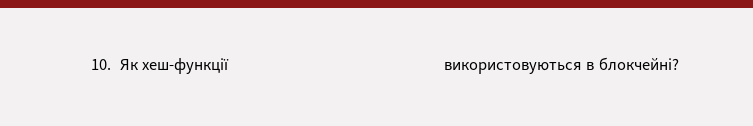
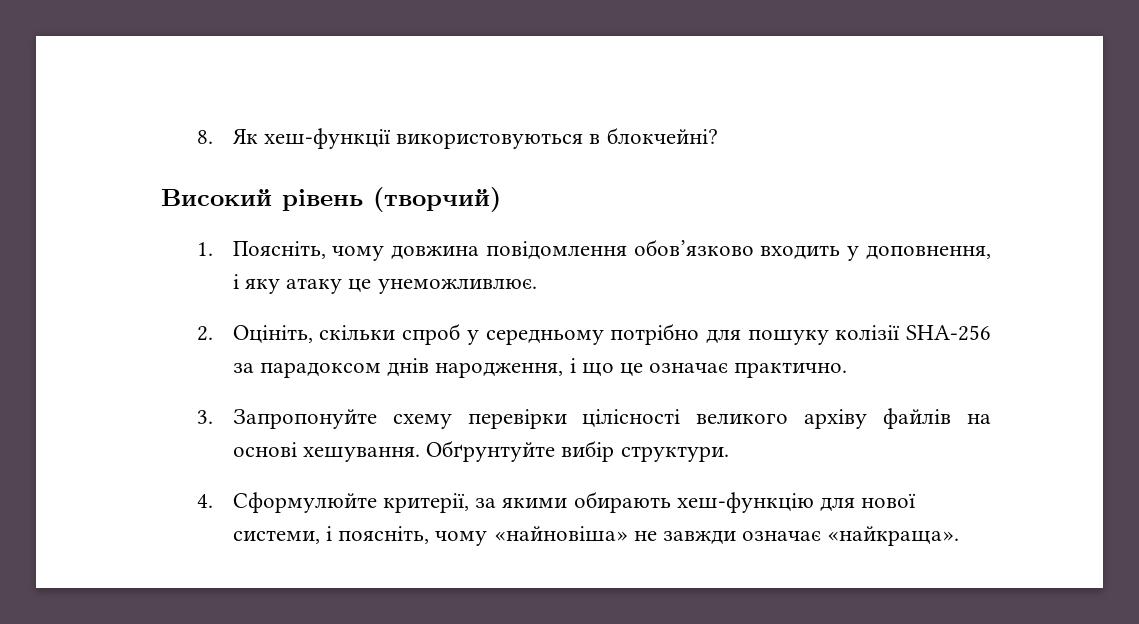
[91,59,112,70] 10. -> [196,130,213,144] 8.
(679, 64) none -> [161,187,501,212] [196,239,991,261] [232,274,537,294] [196,323,991,345] [232,358,848,378] [196,408,992,429] [232,440,729,462] [196,491,917,513] [232,526,960,546] // Високий рівень (творчий) // 1. Поясніть, чому довжина повідомлення обов’язково входить у доповнення, і яку атаку це унеможливлює. // 2. Оцініть, скільки спроб у середньому потрібно для пошуку колізії SHA-256 за парадоксом днів народження, і що це означає практично. // 3. Запропонуйте схему перевірки цілісності великого архіву файлів на основі хешування. Обґрунтуйте вибір структури. // 4. Сформулюйте критерії, за якими обирають хеш-функцію для нової системи, і поясніть, чому «найновіша» не завжди означає «найкраща».

